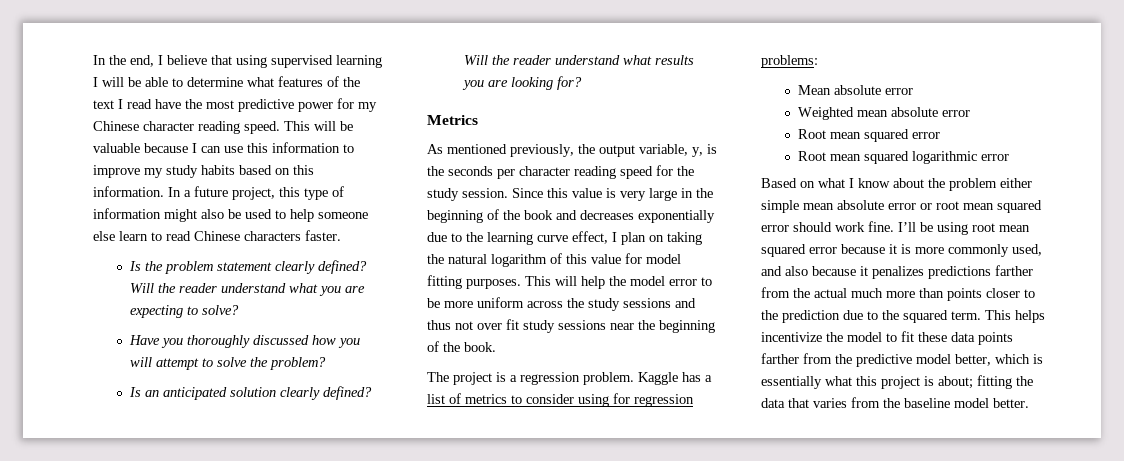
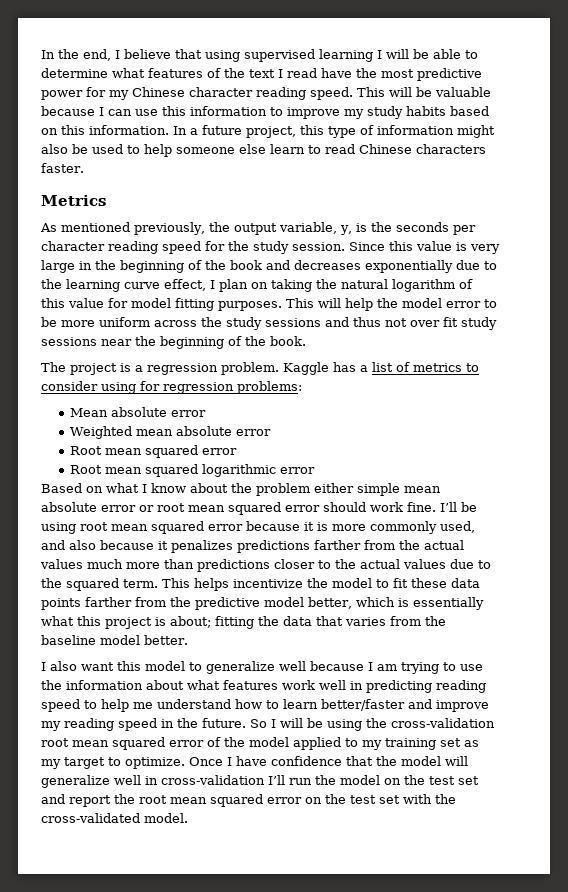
[129,260,368,274] [130,283,366,296] [130,305,240,318] [129,335,361,348] [130,357,327,370] [129,386,373,400] [464,55,695,65] [462,76,583,90] // Is the problem statement clearly defined? Will the reader understand what you are expecting to solve? // Have you thoroughly discussed how you will attempt to solve the problem? // Is an anticipated solution clearly defined? Will the reader understand what results you are looking for? -> (84, 168) none
(847, 293) none -> [40,559,83,569] values
[947,288,982,301] points -> [197,559,270,572] predictions
[782,310,840,323] prediction -> [360,559,446,569] actual values
(1029, 403) none -> [41,661,483,674] [41,680,486,693] [41,699,489,712] [41,718,495,731] [41,737,479,750] [41,756,468,769] [41,775,479,788] [41,794,456,807] [41,813,188,823] // I also want this model to generalize well because I am trying to use the information about what features work well in predicting reading speed to help me understand how to learn better/faster and improve my reading speed in the future. So I will be using the cross-validation root mean squared error of the model applied to my training set as my target to optimize. Once I have confidence that the model will generalize well in cross-validation I’ll run the model on the test set and report the root mean squared error on the test set with the cross-validated model.

